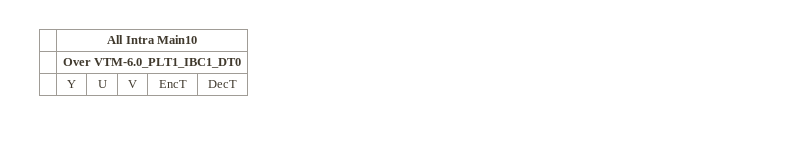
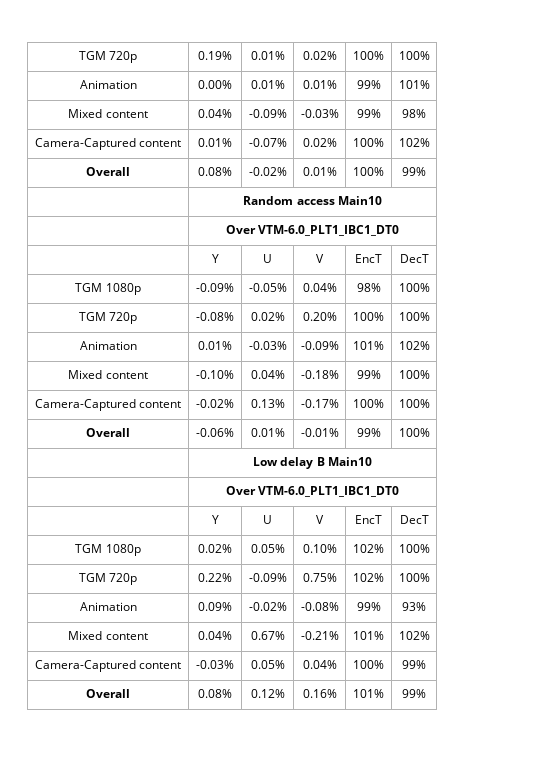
[107,35,197,44] [62,58,242,68] [67,80,76,88] [97,80,107,88] [128,80,137,88] [158,80,187,88] [208,80,237,88] | All Intra Main10 // | Over VTM-6.0_PLT1_IBC1_DT0 // | Y | U | V | EncT | DecT -> [78,51,138,63] [198,51,232,60] [250,51,285,60] [302,51,337,60] [353,51,384,60] [398,51,430,60] [79,80,137,89] [198,80,232,89] [250,80,285,89] [302,80,337,89] [356,80,381,89] [398,80,430,89] [68,109,148,118] [198,109,232,118] [248,109,287,118] [300,109,339,118] [356,109,381,118] [402,109,426,118] [34,138,182,150] [198,138,232,147] [248,138,287,147] [302,138,337,147] [353,138,384,147] [398,138,430,147] [86,167,130,176] [198,167,232,176] [248,167,287,176] [302,167,337,176] [353,167,384,176] [402,167,426,176] [243,196,382,205] [225,225,400,236] [211,254,219,263] [263,254,272,263] [316,254,324,263] [355,254,382,263] [399,254,429,263] [75,283,141,295] [196,283,234,292] [248,283,287,292] [302,283,337,292] [356,283,381,292] [398,283,430,292] [78,312,138,324] [196,312,234,321] [250,312,285,321] [302,312,337,321] [353,312,384,321] [398,312,430,321] [79,341,137,350] [198,341,232,350] [248,341,287,350] [300,341,339,350] [353,341,384,350] [398,341,430,350] [68,370,148,379] [196,370,234,379] [250,370,285,379] [300,370,339,379] [356,370,381,379] [398,370,430,379] [34,399,182,411] [196,399,234,408] [250,399,285,408] [300,399,339,408] [353,399,384,408] [398,399,430,408] [86,428,130,437] [196,428,234,437] [250,428,285,437] [300,428,339,437] [356,428,381,437] [398,428,430,437] [253,457,372,469] [225,486,400,497] [211,515,219,524] [263,515,272,524] [316,515,324,524] [355,515,382,524] [399,515,429,524] [75,544,141,556] [198,544,232,553] [250,544,285,553] [302,544,337,553] [353,544,384,553] [398,544,430,553] [78,573,138,585] [198,573,232,582] [248,573,287,582] [302,573,337,582] [353,573,384,582] [398,573,430,582] [79,602,137,611] [198,602,232,611] [248,602,287,611] [300,602,339,611] [356,602,381,611] [402,602,426,611] [68,631,148,640] [198,631,232,640] [250,631,285,640] [300,631,339,640] [353,631,384,640] [398,631,430,640] [34,660,182,672] [196,660,234,669] [250,660,285,669] [302,660,337,669] [353,660,384,669] [402,660,426,669] [86,689,130,698] [198,689,232,698] [250,689,285,698] [302,689,337,698] [353,689,384,698] [402,689,426,698] TGM 720p | 0.19% | 0.01% | 0.02% | 100% | 100% // Animation | 0.00% | 0.01% | 0.01% | 99% | 101% // Mixed content | 0.04% | -0.09% | -0.03% | 99% | 98% // Camera-Captured content | 0.01% | -0.07% | 0.02% | 100% | 102% // Overall | 0.08% | -0.02% | 0.01% | 100% | 99% // | Random access Main10 // | Over VTM-6.0_PLT1_IBC1_DT0 // | Y | U | V | EncT | DecT // TGM 1080p | -0.09% | -0.05% | 0.04% | 98% | 100% // TGM 720p | -0.08% | 0.02% | 0.20% | 100% | 100% // Animation | 0.01% | -0.03% | -0.09% | 101% | 102% // Mixed content | -0.10% | 0.04% | -0.18% | 99% | 100% // Camera-Captured content | -0.02% | 0.13% | -0.17% | 100% | 100% // Overall | -0.06% | 0.01% | -0.01% | 99% | 100% // | Low delay B Main10 // | Over VTM-6.0_PLT1_IBC1_DT0 // | Y | U | V | EncT | DecT // TGM 1080p | 0.02% | 0.05% | 0.10% | 102% | 100% // TGM 720p | 0.22% | -0.09% | 0.75% | 102% | 100% // Animation | 0.09% | -0.02% | -0.08% | 99% | 93% // Mixed content | 0.04% | 0.67% | -0.21% | 101% | 102% // Camera-Captured content | -0.03% | 0.05% | 0.04% | 100% | 99% // Overall | 0.08% | 0.12% | 0.16% | 101% | 99%

